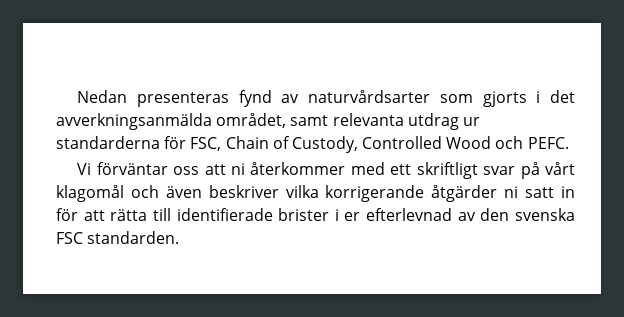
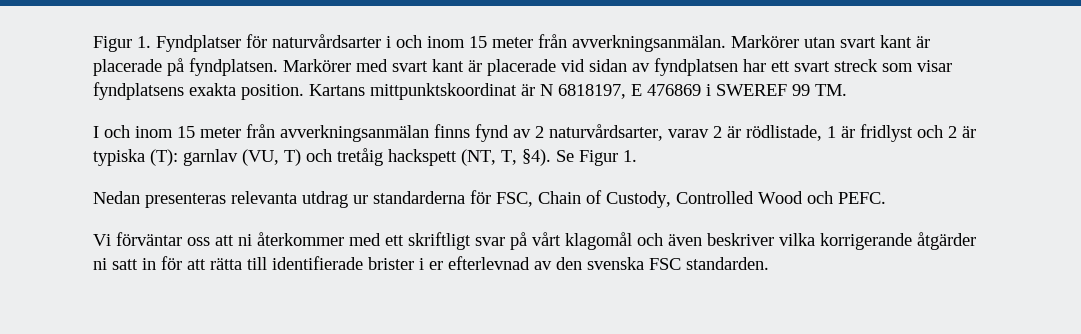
[77,90,575,107] [56,113,329,130] Nedan presenteras fynd av naturvårdsarter som gjorts i det avverkningsanmälda området, samt -> [93,34,930,52] [93,58,952,76] [93,82,847,100] [93,124,976,142] [93,148,637,166] [93,191,226,208] Figur 1. Fyndplatser för naturvårdsarter i och inom 15 meter från avverkningsanmälan. Markörer utan svart kant är placerade på fyndplatsen. Markörer med svart kant är placerade vid sidan av fyndplatsen har ett svart streck som visar fyndplatsens exakta position. Kartans mittpunktskoordinat är N 6818197, E 476869 i SWEREF 99 TM. // I och inom 15 meter från avverkningsanmälan finns fynd av 2 naturvårdsarter, varav 2 är rödlistade, 1 är fridlyst och 2 är typiska (T): garnlav (VU, T) och tretåig hackspett (NT, T, §4). Se Figur 1. // Nedan presenteras

